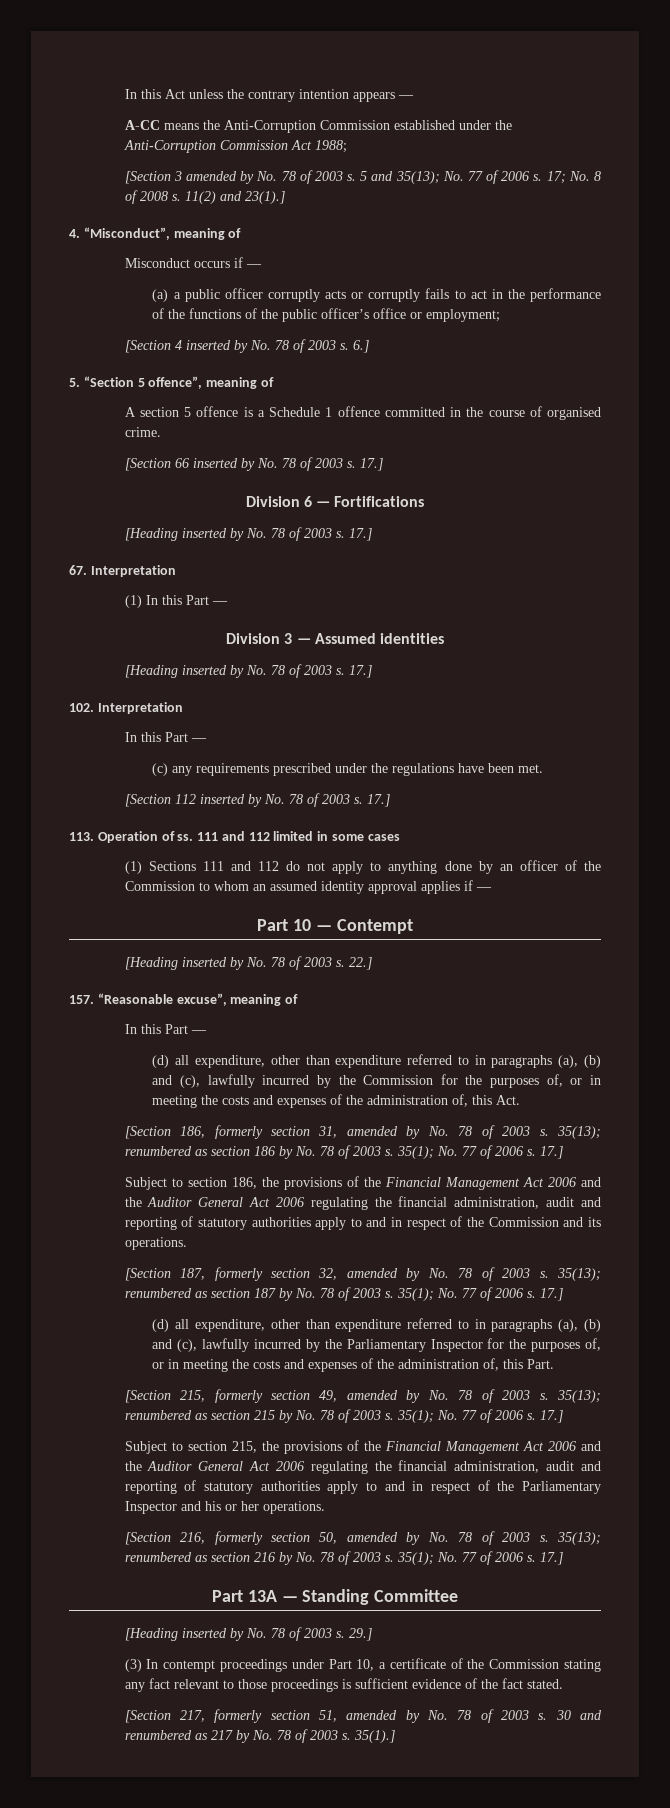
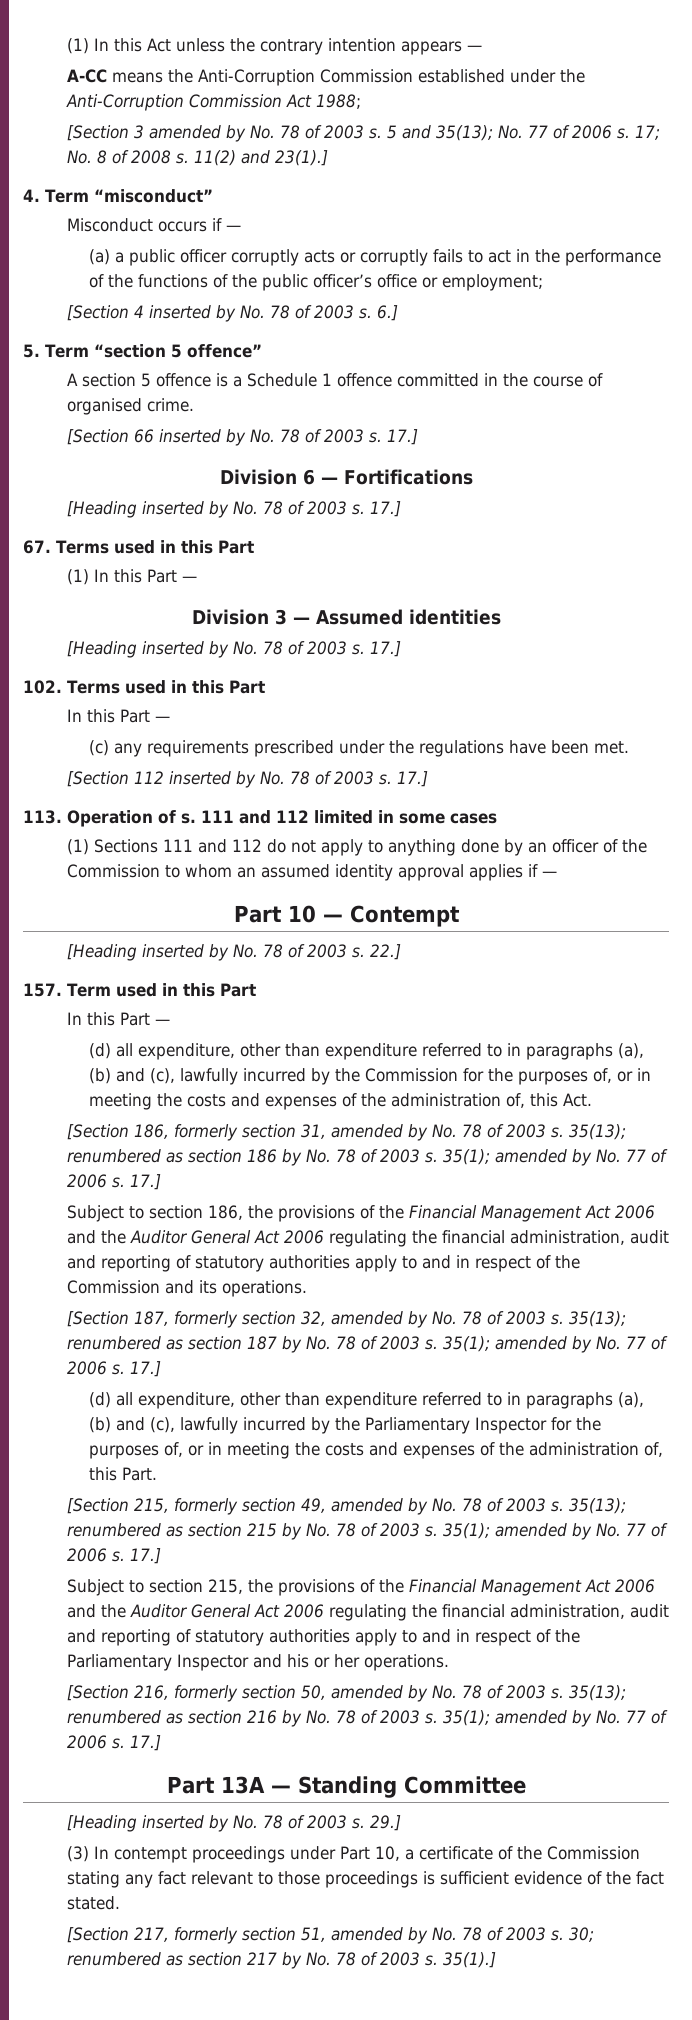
(124, 94) none -> [66,38,89,54] (1)
[83,227,242,240] “Misconduct”, meaning of -> [45,189,213,203] Term “misconduct”
[83,376,274,389] “Section 5 offence”, meaning of -> [45,344,262,358] Term “section 5 offence”
[90,565,176,577] Interpretation -> [56,540,254,554] Terms used in this Part
[97,702,183,714] Interpretation -> [67,680,265,694] Terms used in this Part
[177,834,194,841] ss. -> [181,813,196,824] s.
[97,993,299,1006] “Reasonable excuse”, meaning of -> [67,983,256,997] Term used in this Part
(434, 1152) none -> [494,1149,592,1166] amended by
(434, 1294) none -> [494,1336,592,1353] amended by
(434, 1416) none -> [494,1523,592,1540] amended by
(434, 1558) none -> [494,1710,592,1727] amended by
[555,1710,603,1720] [124,1730,208,1740] 30 and renumbered as -> [568,1927,594,1942] [66,1952,242,1966] 30; renumbered as section

